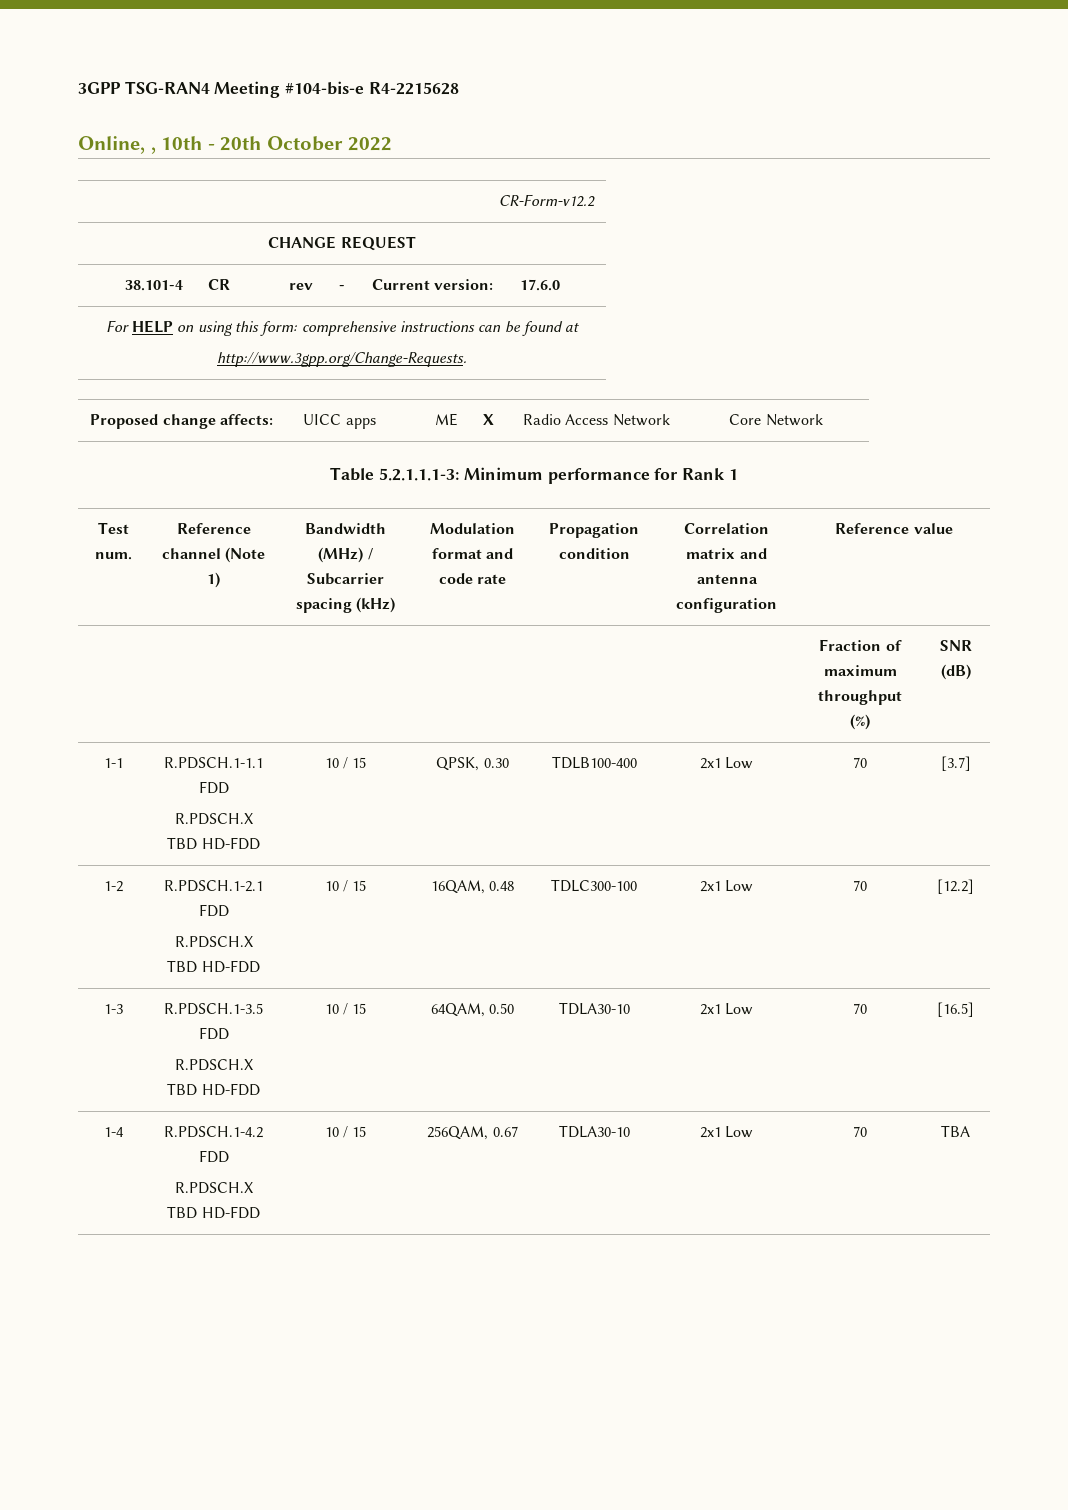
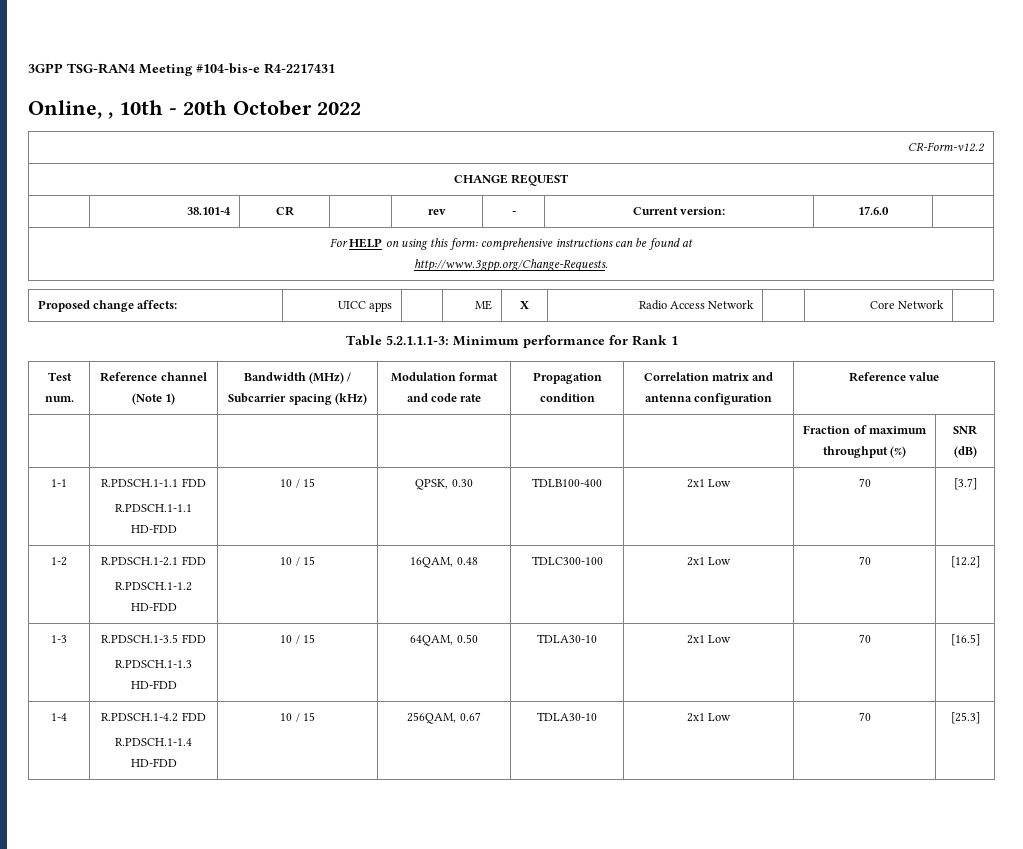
[368,82,459,95] R4-2215628 -> [264,63,335,74] R4-2217431
[174,813,254,825] [167,837,198,850] R.PDSCH.X TBD -> [115,504,192,512] R.PDSCH.1-1.1
[174,936,254,948] [167,960,198,973] R.PDSCH.X TBD -> [115,582,192,591] R.PDSCH.1-1.2
[174,1059,254,1071] [167,1083,198,1096] R.PDSCH.X TBD -> [115,660,192,668] R.PDSCH.1-1.3
[174,1182,254,1194] [167,1206,198,1219] R.PDSCH.X TBD -> [115,738,192,746] R.PDSCH.1-1.4
[941,1125,970,1137] TBA -> [950,712,980,724] [25.3]

